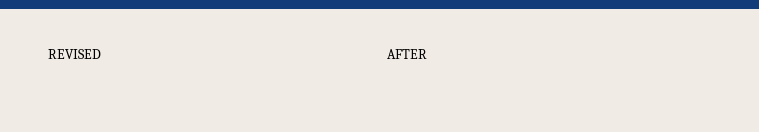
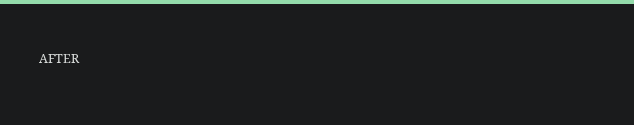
[48,49,101,59] REVISED // -> (39, 58) none

